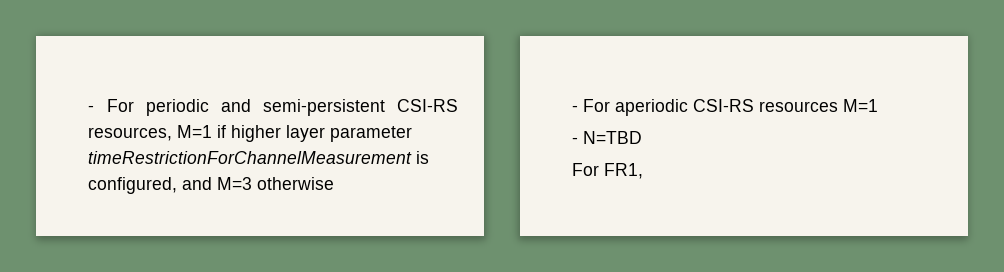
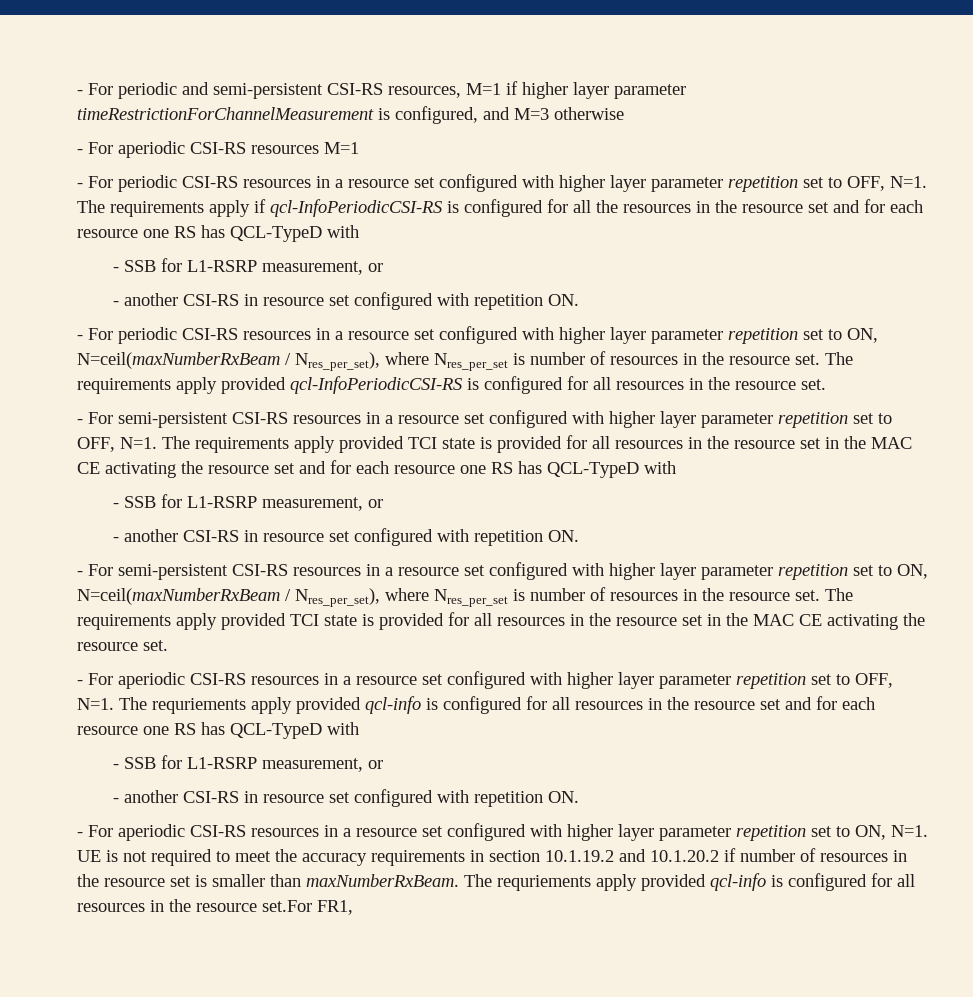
[583,131,643,144] [572,163,600,176] N=TBD // For -> [88,174,928,192] [77,199,924,217] [77,225,360,242] [112,258,383,275] [112,292,579,310] [77,326,879,344] [77,351,854,371] [77,376,827,394] [77,410,893,428] [77,435,913,453] [77,460,677,478] [112,494,383,511] [112,528,579,546] [77,562,929,580] [77,587,854,607] [77,612,926,630] [77,640,169,651] [77,671,894,689] [77,696,876,714] [77,722,360,739] [112,755,383,772] [112,789,579,807] [77,823,929,841] [77,848,908,866] [77,873,916,891] [77,899,313,912] For periodic CSI-RS resources in a resource set configured with higher layer parameter repetition set to OFF, N=1. The requirements apply if qcl-InfoPeriodicCSI-RS is configured for all the resources in the resource set and for each resource one RS has QCL-TypeD with // - SSB for L1-RSRP measurement, or // - another CSI-RS in resource set configured with repetition ON. // - For periodic CSI-RS resources in a resource set configured with higher layer parameter repetition set to ON, N=ceil(maxNumberRxBeam / Nres_per_set), where Nres_per_set is number of resources in the resource set. The requirements apply provided qcl-InfoPeriodicCSI-RS is configured for all resources in the resource set. // - For semi-persistent CSI-RS resources in a resource set configured with higher layer parameter repetition set to OFF, N=1. The requirements apply provided TCI state is provided for all resources in the resource set in the MAC CE activating the resource set and for each resource one RS has QCL-TypeD with // - SSB for L1-RSRP measurement, or // - another CSI-RS in resource set configured with repetition ON. // - For semi-persistent CSI-RS resources in a resource set configured with higher layer parameter repetition set to ON, N=ceil(maxNumberRxBeam / Nres_per_set), where Nres_per_set is number of resources in the resource set. The requirements apply provided TCI state is provided for all resources in the resource set in the MAC CE activating the resource set. // - For aperiodic CSI-RS resources in a resource set configured with higher layer parameter repetition set to OFF, N=1. The requriements apply provided qcl-info is configured for all resources in the resource set and for each resource one RS has QCL-TypeD with // - SSB for L1-RSRP measurement, or // - another CSI-RS in resource set configured with repetition ON. // - For aperiodic CSI-RS resources in a resource set configured with higher layer parameter repetition set to ON, N=1. UE is not required to meet the accuracy requirements in section 10.1.19.2 and 10.1.20.2 if number of resources in the resource set is smaller than maxNumberRxBeam. The requriements apply provided qcl-info is configured for all resources in the resource set.For

